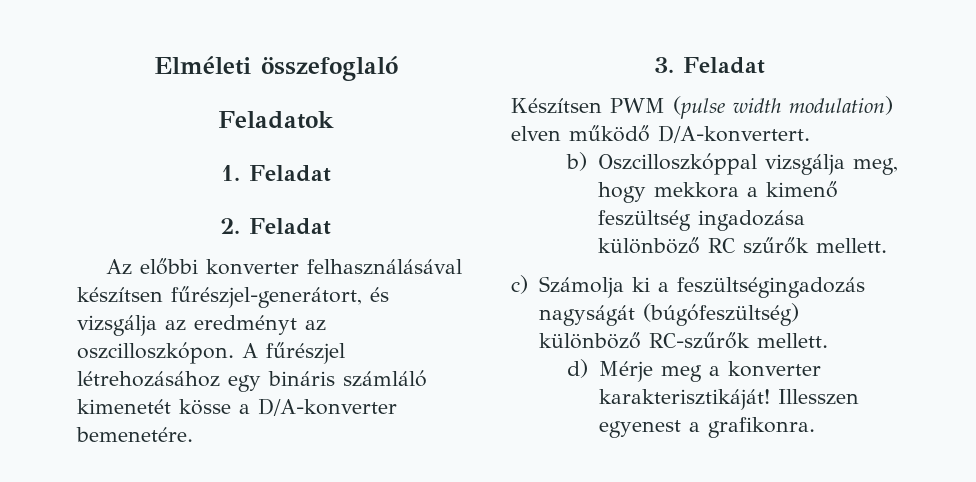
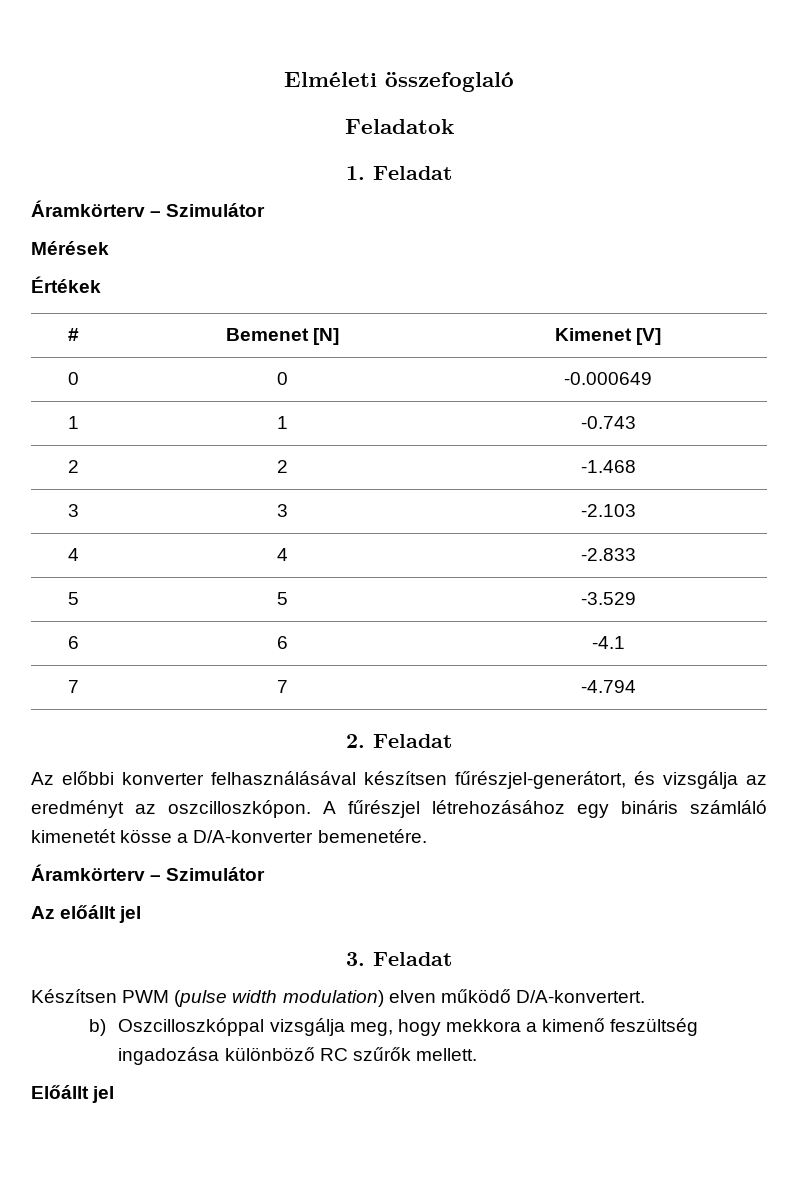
(331, 173) none -> [31,200,266,217] [31,241,109,255] [31,276,101,293] [68,328,79,341] [225,328,340,345] [554,328,662,345] [68,372,79,385] [277,372,288,385] [564,372,652,385] [68,416,79,429] [277,416,288,429] [580,416,636,429] [68,460,79,473] [277,460,288,473] [580,460,636,473] [68,504,79,517] [277,504,288,517] [580,504,636,517] [68,548,79,561] [277,548,288,561] [580,548,636,561] [68,592,79,605] [277,592,288,605] [580,592,636,605] [68,636,79,649] [277,636,288,649] [591,636,625,649] [68,680,79,693] [277,680,288,693] [580,680,636,693] // Áramkörterv – Szimulátor // Mérések // Értékek // # | Bemenet [N] | Kimenet [V] // 0 | 0 | -0.000649 // 1 | 1 | -0.743 // 2 | 2 | -1.468 // 3 | 3 | -2.103 // 4 | 4 | -2.833 // 5 | 5 | -3.529 // 6 | 6 | -4.1 // 7 | 7 | -4.794
(193, 434) none -> [31,864,266,881] [31,905,142,923] // Áramkörterv – Szimulátor // Az előállt jel
[511,275,866,298] [539,303,800,326] [539,332,829,349] [567,359,821,382] [598,389,859,410] [598,417,815,438] c) Számolja ki a feszültségingadozás nagyságát (búgófeszültség) különböző RC-szűrők mellett. // d) Mérje meg a konverter karakterisztikáját! Illesszen egyenest a grafikonra. -> [31,1085,115,1103] Előállt jel

